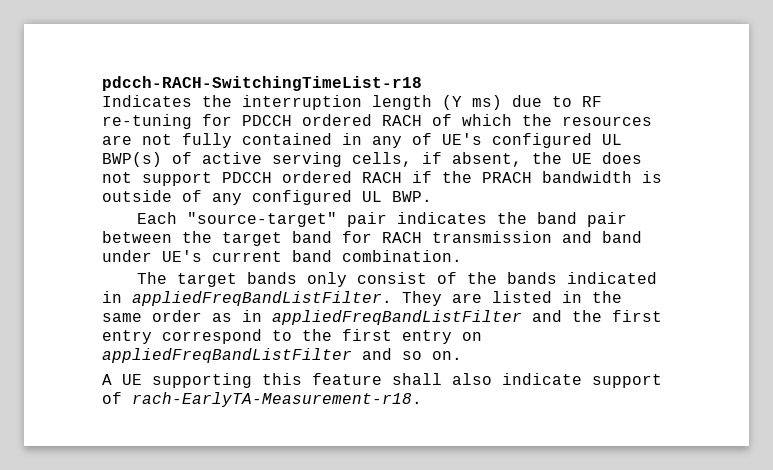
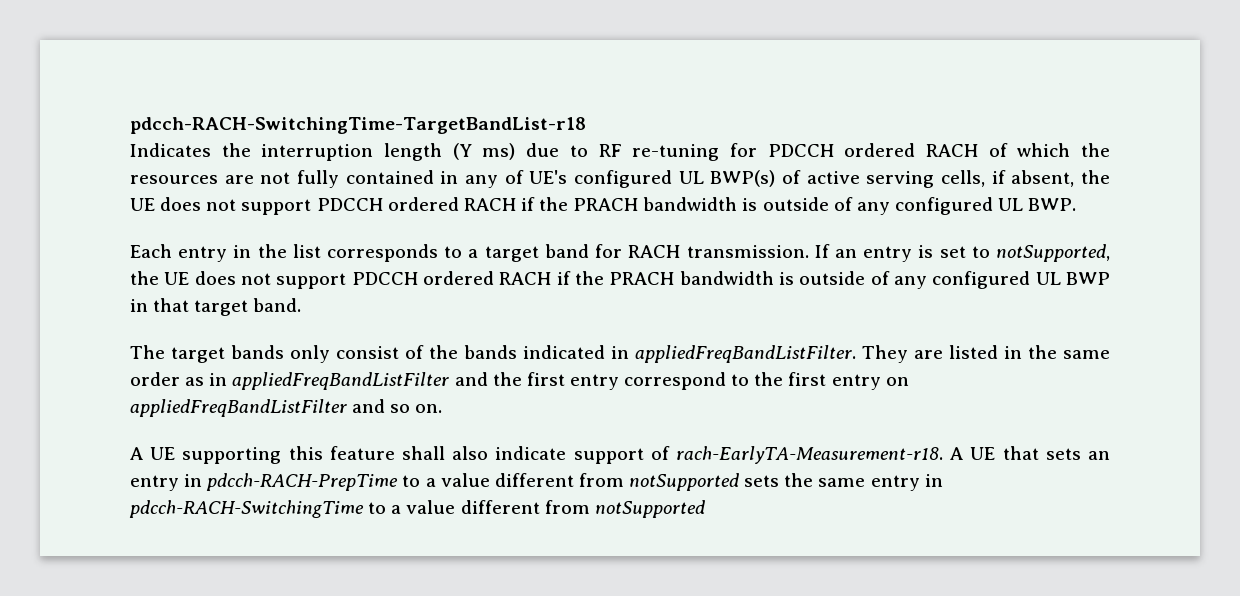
[102,76,422,91] pdcch-RACH-SwitchingTimeList-r18 -> [130,117,586,134] pdcch-RACH-SwitchingTime-TargetBandList-r18
[187,212,628,227] [102,231,642,246] [102,250,462,262] "source-target" pair indicates the band pair between the target band for RACH transmission and band under UE's current band combination. -> [178,244,1110,262] [130,271,1111,289] [130,298,302,316] entry in the list corresponds to a target band for RACH transmission. If an entry is set to notSupported, the UE does not support PDCCH ordered RACH if the PRACH bandwidth is outside of any configured UL BWP in that target band.
(422, 399) none -> [950,446,1110,460] [130,473,943,491] [129,500,705,518] A UE that sets an entry in pdcch-RACH-PrepTime to a value different from notSupported sets the same entry in pdcch-RACH-SwitchingTime to a value different from notSupported

